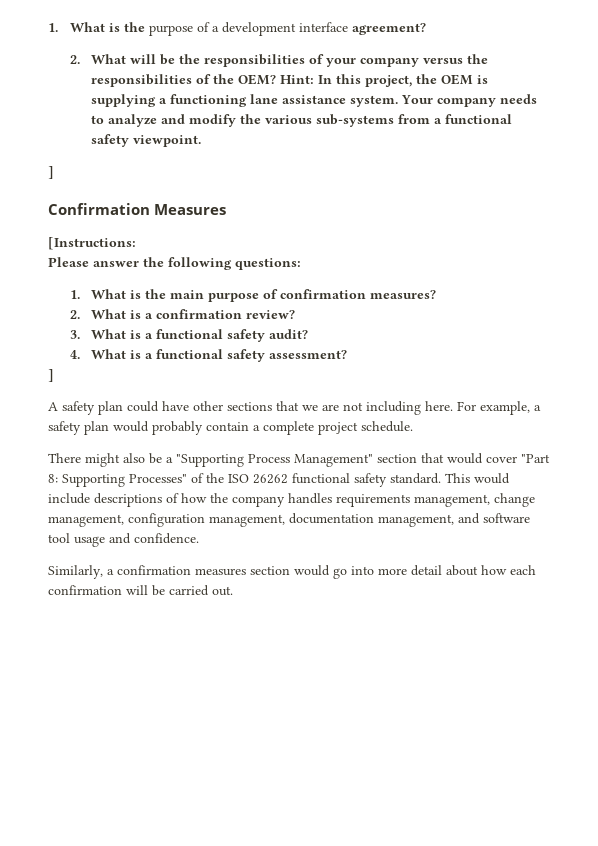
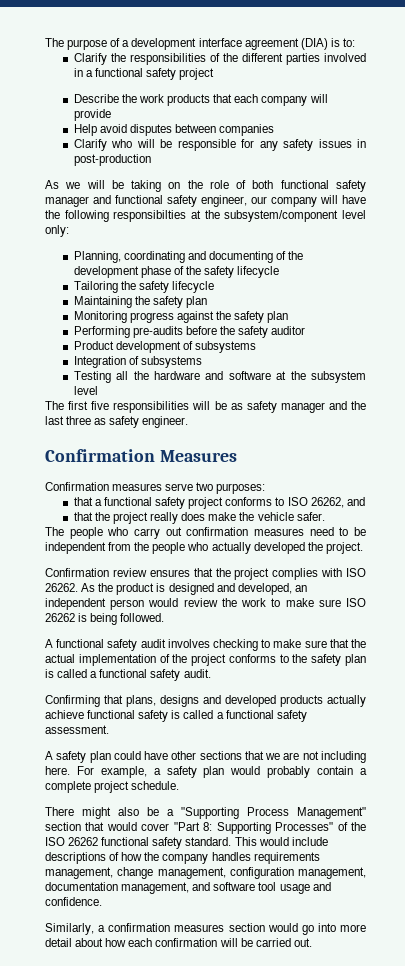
[48,22,145,32] 1. What is the -> [45,38,64,47] The
[351,23,426,35] [69,54,489,67] [91,74,489,87] [91,94,538,107] [91,114,513,127] [91,134,202,147] [48,166,54,179] [48,203,227,215] [48,237,136,250] [48,257,301,270] [69,289,437,302] [69,309,296,319] [69,329,309,342] [69,349,348,362] [48,369,54,382] agreement? // 2. What will be the responsibilities of your company versus the responsibilities of the OEM? Hint: In this project, the OEM is supplying a functioning lane assistance system. Your company needs to analyze and modify the various sub-systems from a functional safety viewpoint. // ] // Confirmation Measures // [Instructions: // Please answer the following questions: // 1. What is the main purpose of confirmation measures? // 2. What is a confirmation review? // 3. What is a functional safety audit? // 4. What is a functional safety assessment? // ] -> [244,38,355,50] [73,53,366,65] [73,68,215,80] [73,94,328,106] [73,109,111,121] [73,124,275,136] [73,139,366,151] [73,154,151,166] [45,180,366,192] [45,195,366,207] [45,210,366,222] [45,225,69,237] [73,251,304,263] [73,266,280,278] [73,281,215,293] [73,296,208,308] [73,311,289,323] [73,326,306,338] [73,341,257,353] [73,356,203,368] [73,371,366,383] [73,386,98,395] [45,401,366,413] [45,416,189,428] [45,449,237,462] [45,482,266,494] [73,497,365,509] [73,512,325,524] [45,527,367,539] [45,542,363,554] [45,568,366,580] [45,583,307,595] [45,598,367,610] [45,613,165,625] [45,639,366,651] [45,654,366,666] [45,669,211,681] [45,695,366,707] [45,710,307,722] [45,725,109,734] agreement (DIA) is to: // Clarify the responsibilities of the different parties involved in a functional safety project // Describe the work products that each company will provide // Help avoid disputes between companies // Clarify who will be responsible for any safety issues in post-production // As we will be taking on the role of both functional safety manager and functional safety engineer, our company will have the following responsibilties at the subsystem/component level only: // Planning, coordinating and documenting of the development phase of the safety lifecycle // Tailoring the safety lifecycle // Maintaining the safety plan // Monitoring progress against the safety plan // Performing pre-audits before the safety auditor // Product development of subsystems // Integration of subsystems // Testing all the hardware and software at the subsystem level // The first five responsibilities will be as safety manager and the last three as safety engineer. // Confirmation Measures // Confirmation measures serve two purposes: // that a functional safety project conforms to ISO 26262, and // that the project really does make the vehicle safer. // The people who carry out confirmation measures need to be independent from the people who actually developed the project. // Confirmation review ensures that the project complies with ISO 26262. As the product is designed and developed, an independent person would review the work to make sure ISO 26262 is being followed. // A functional safety audit involves checking to make sure that the actual implementation of the project conforms to the safety plan is called a functional safety audit. // Confirming that plans, designs and developed products actually achieve functional safety is called a functional safety assessment.

